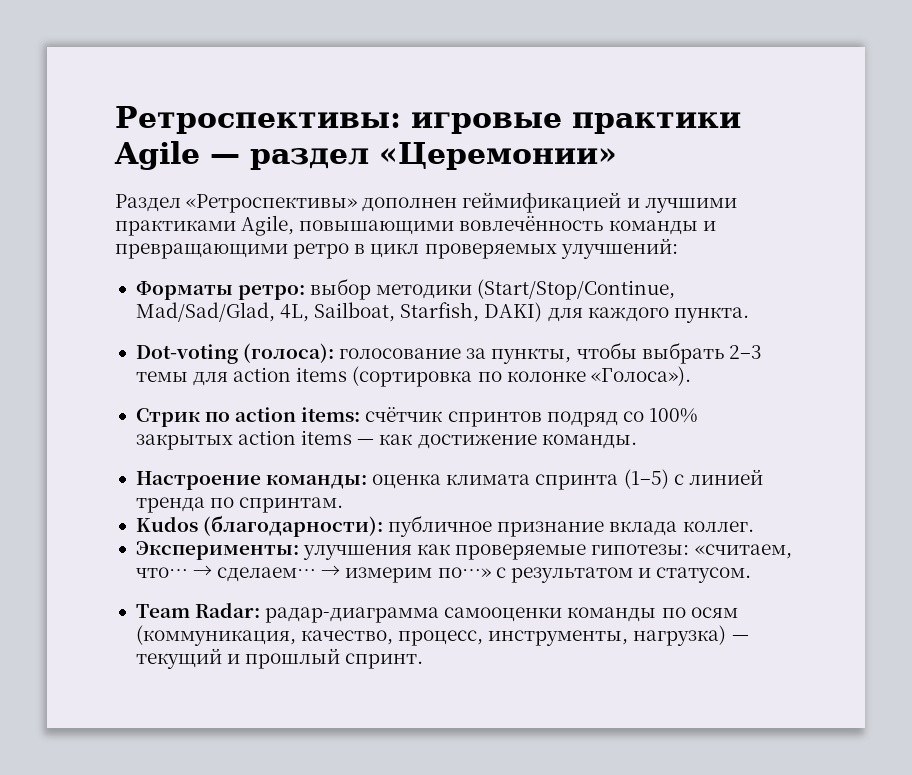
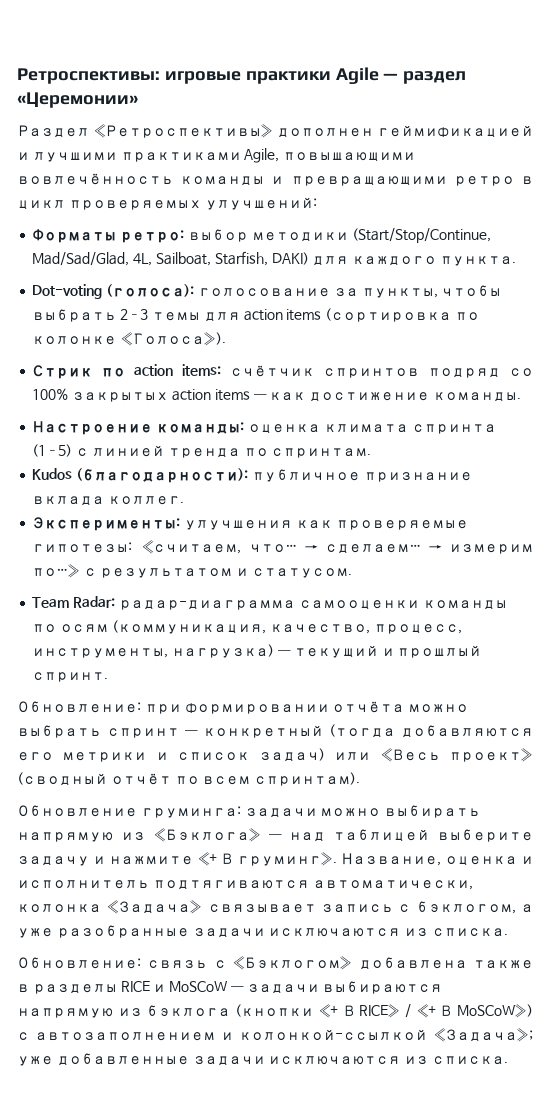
(424, 661) none -> [17,701,469,714] [17,724,533,738] [17,748,533,762] [17,772,361,786] [17,805,481,818] [17,828,533,842] [17,852,533,866] [17,880,473,890] [17,900,533,914] [17,925,508,938] [17,956,533,970] [17,981,443,994] [17,1004,533,1018] [17,1028,533,1042] [17,1053,508,1066] // Обновление: при формировании отчёта можно выбрать спринт — конкретный (тогда добавляются его метрики и список задач) или «Весь проект» (сводный отчёт по всем спринтам). // Обновление груминга: задачи можно выбирать напрямую из «Бэклога» — над таблицей выберите задачу и нажмите «+ В груминг». Название, оценка и исполнитель подтягиваются автоматически, колонка «Задача» связывает запись с бэклогом, а уже разобранные задачи исключаются из списка. // Обновление: связь с «Бэклогом» добавлена также в разделы RICE и MoSCoW — задачи выбираются напрямую из бэклога (кнопки «+ В RICE» / «+ В MoSCoW») с автозаполнением и колонкой-ссылкой «Задача»; уже добавленные задачи исключаются из списка.

